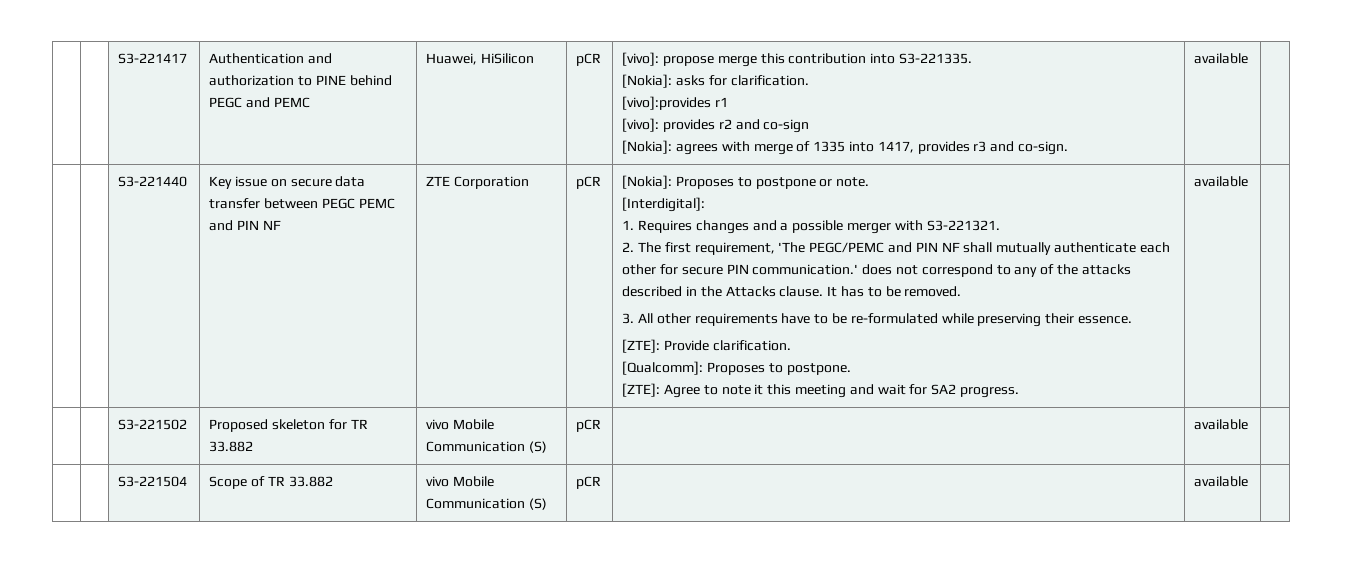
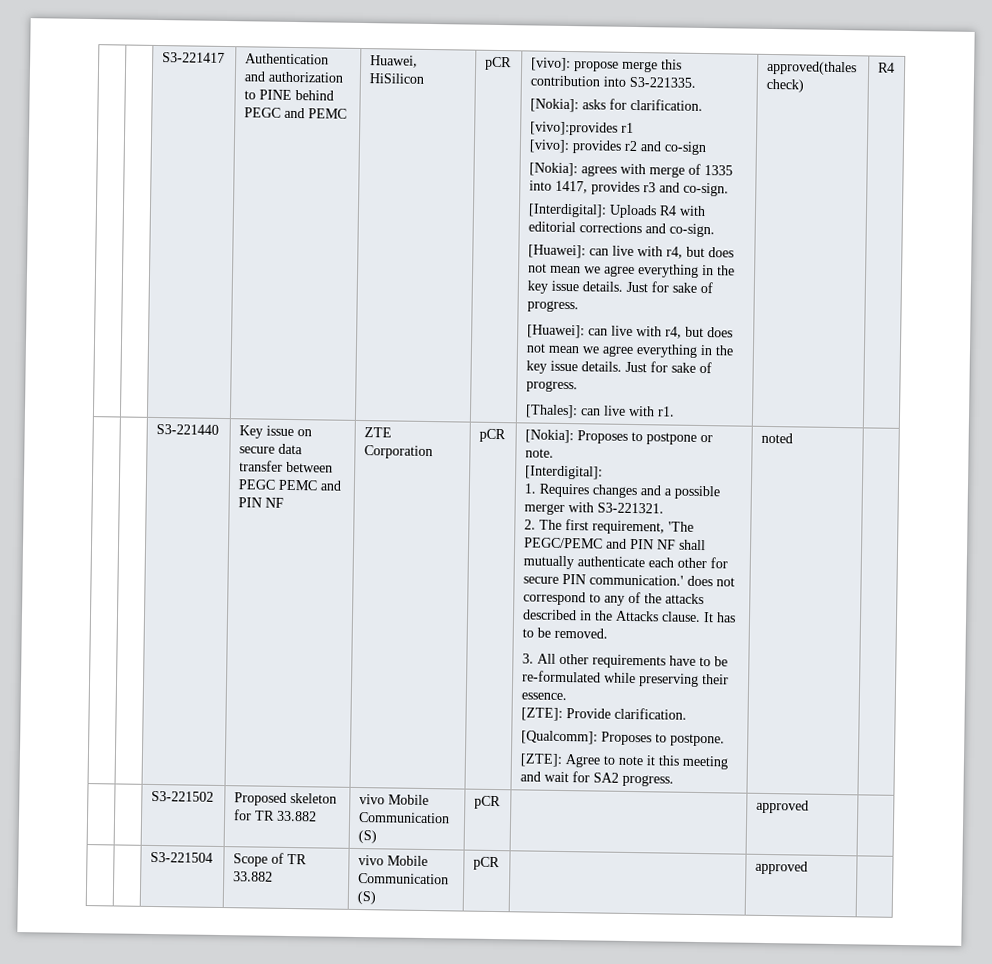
[1194,53,1249,64] | available | -> [527,203,706,219] [527,221,715,238] [527,244,734,259] [527,263,735,278] [526,280,713,294] [526,300,579,313] [526,324,733,339] [525,343,734,358] [525,360,712,374] [525,380,578,393] [524,404,675,419] [766,60,857,76] [765,78,804,93] [877,62,895,73] // [Interdigital]: Uploads R4 with editorial corrections and co-sign. // [Huawei]: can live with r4, but does not mean we agree everything in the key issue details. Just for sake of progress. // [Huawei]: can live with r4, but does not mean we agree everything in the key issue details. Just for sake of progress. // [Thales]: can live with r1. | approved(thales check) | R4
[1194,176,1249,187] available -> [760,432,793,444] noted
[1194,419,1249,430] available -> [755,799,809,814] approved
[1194,476,1249,487] available -> [754,860,808,875] approved

